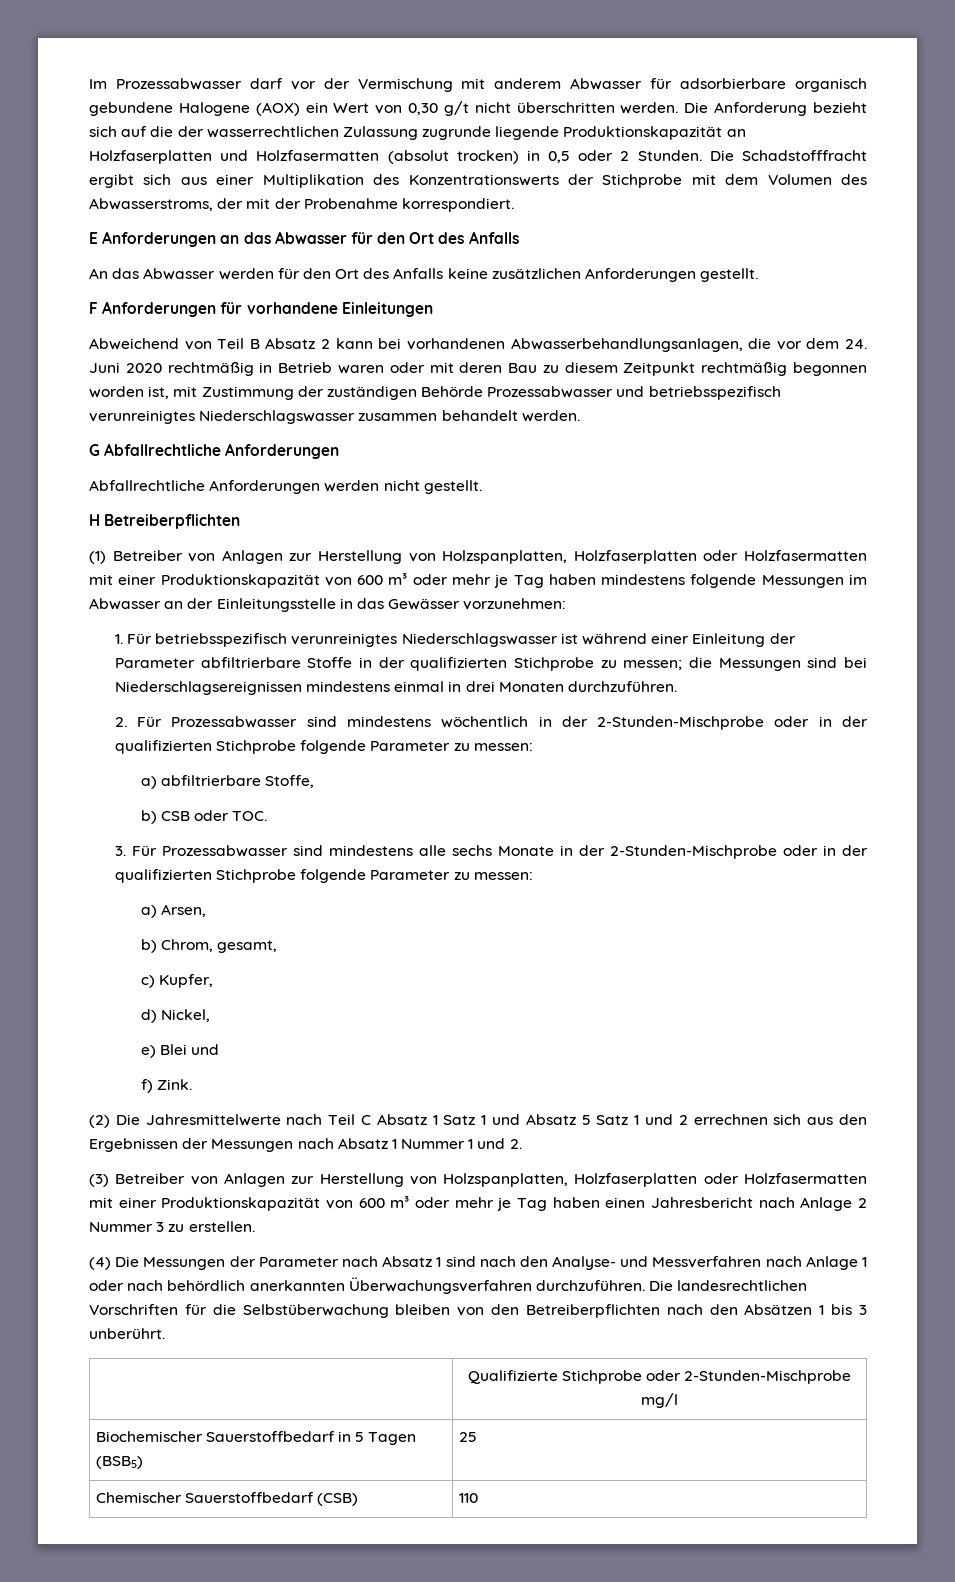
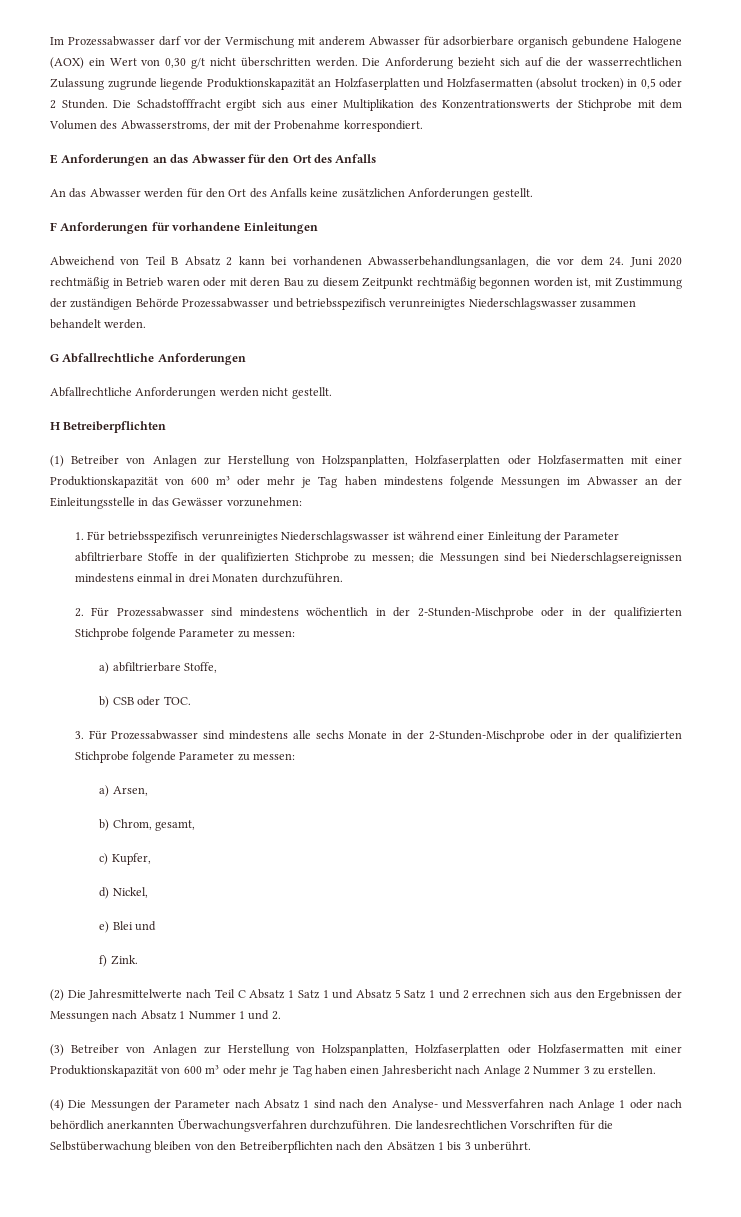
[467,1370,852,1384] [641,1393,678,1408] [95,1431,417,1445] [95,1456,143,1469] [458,1432,477,1442] [95,1492,359,1506] [458,1493,478,1503] // | Qualifizierte Stichprobe oder 2-Stunden-Mischprobe mg/l // Biochemischer Sauerstoffbedarf in 5 Tagen (BSB5) | 25 // Chemischer Sauerstoffbedarf (CSB) | 110 -> (532, 1146) none

